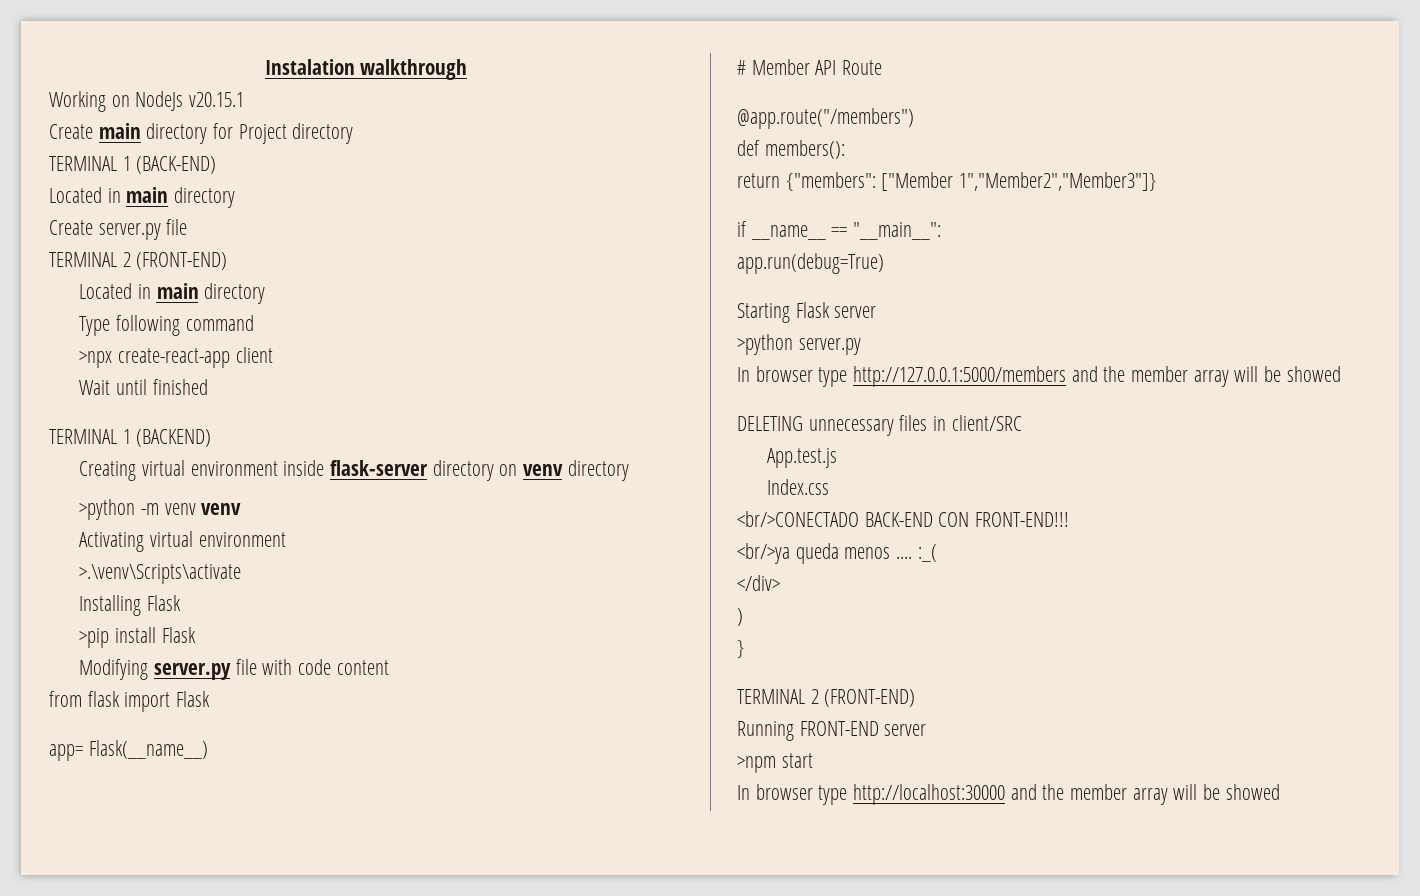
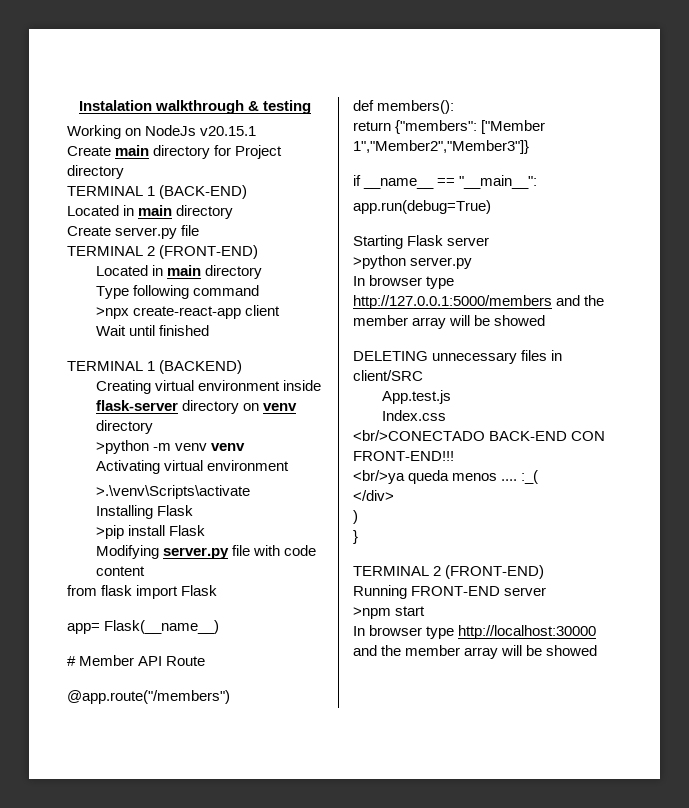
(468, 69) none -> [248,100,312,114] & testing

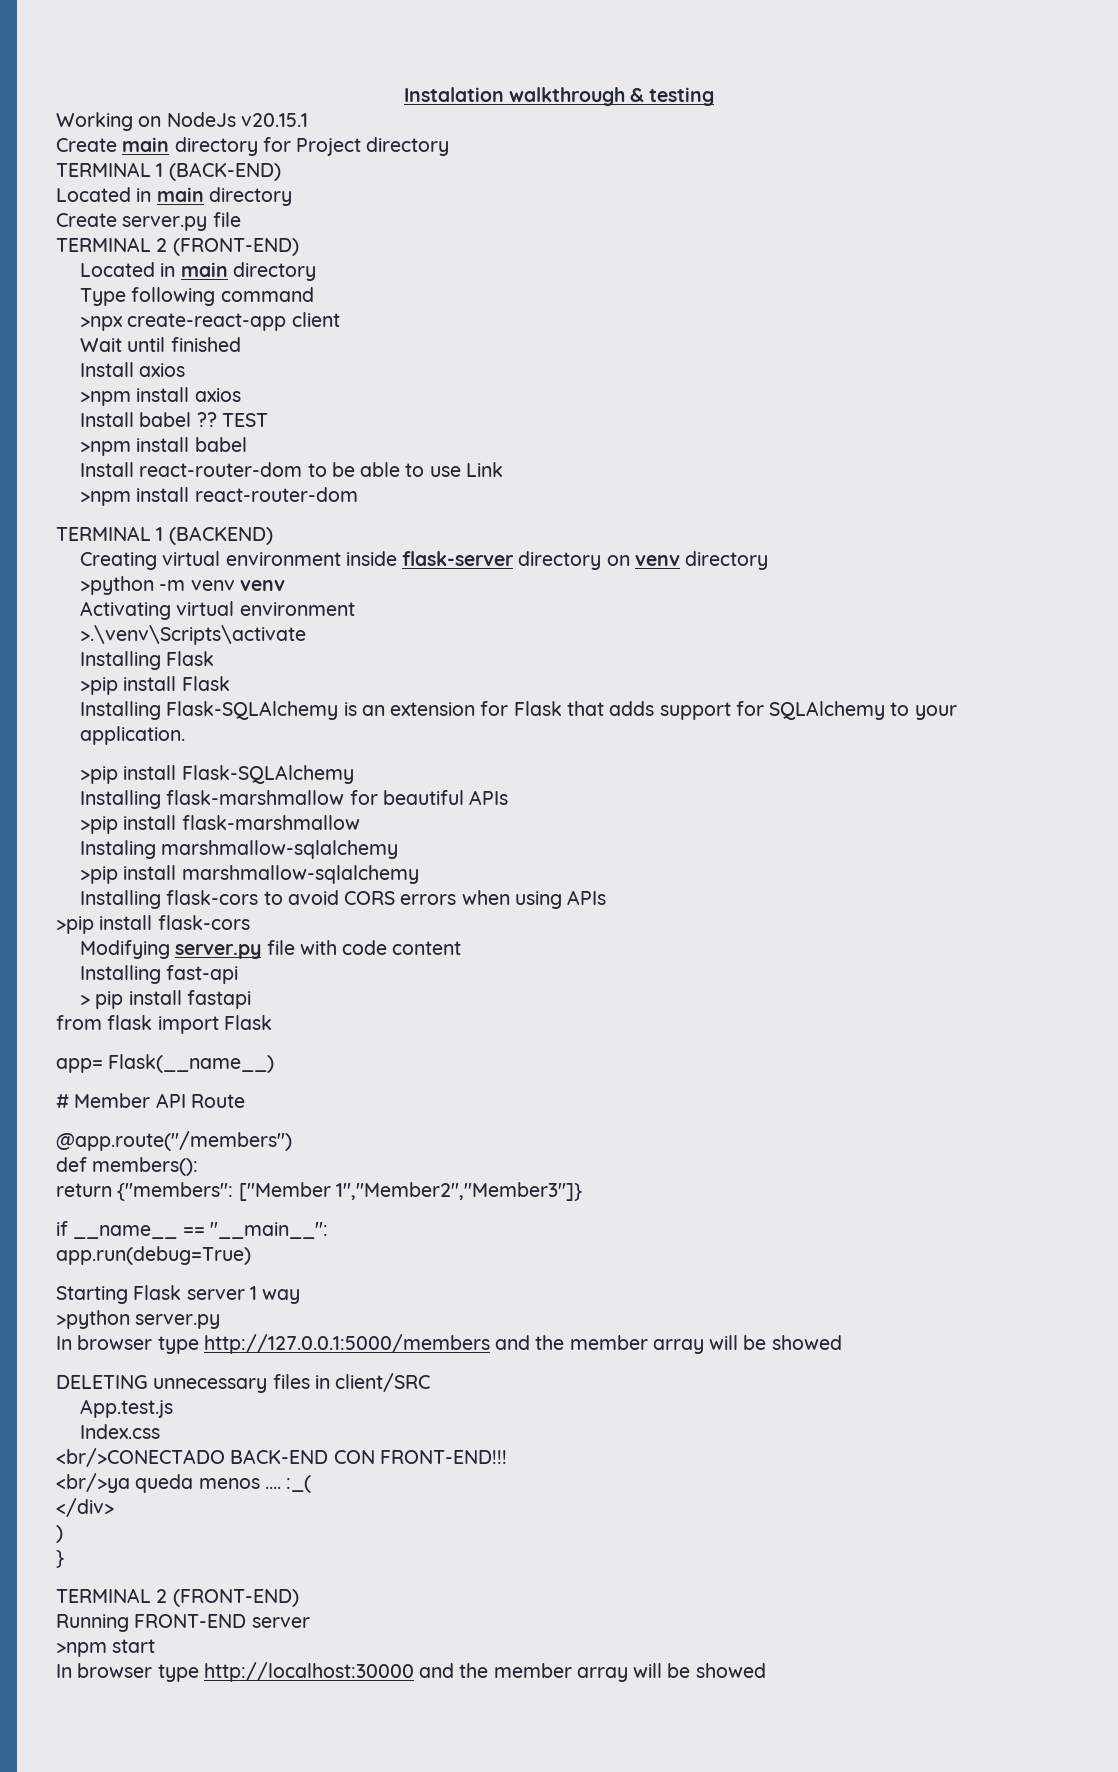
(210, 330) none -> [80,362,186,377] [80,387,241,406] [80,412,268,427] [80,437,247,456] [80,462,503,477] [80,487,358,506] // Install axios // >npm install axios // Install babel ?? TEST // >npm install babel // Install react-router-dom to be able to use Link // >npm install react-router-dom
(206, 530) none -> [80,701,957,720] [80,726,186,745] [80,765,354,784] [80,790,509,809] [80,815,360,834] [80,840,399,859] [80,865,419,884] [80,890,607,909] [56,915,250,934] // Installing Flask-SQLAlchemy is an extension for Flask that adds support for SQLAlchemy to your application. // >pip install Flask-SQLAlchemy // Installing flask-marshmallow for beautiful APIs // >pip install flask-marshmallow // Instaling marshmallow-sqlalchemy // >pip install marshmallow-sqlalchemy // Installing flask-cors to avoid CORS errors when using APIs // >pip install flask-cors
(145, 571) none -> [80,965,239,984] [80,990,251,1009] // Installing fast-api // > pip install fastapi
(490, 241) none -> [249,1286,301,1304] 1 way

